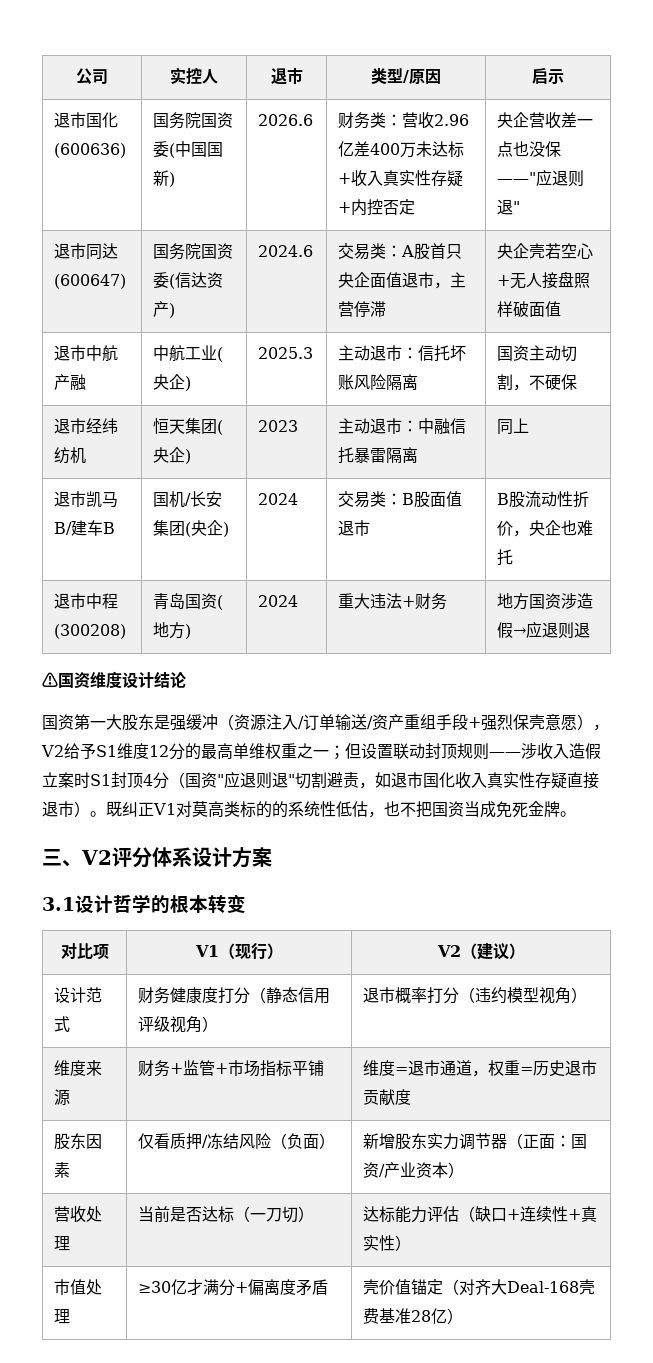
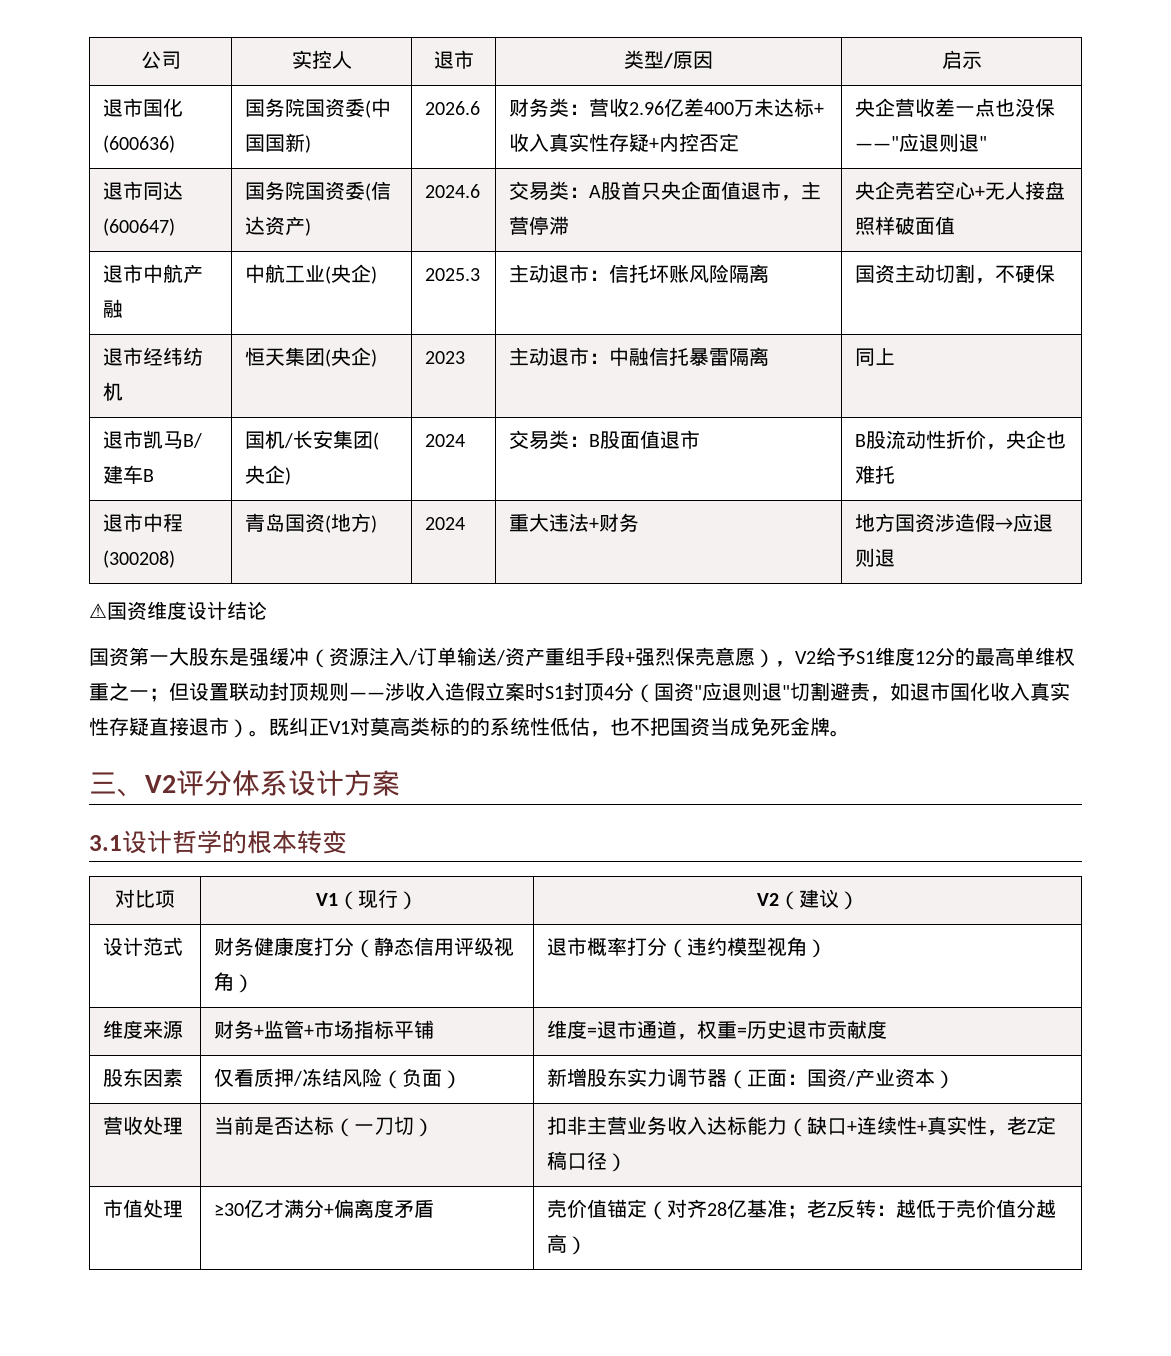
(315, 1214) none -> [547,1116,708,1135] 扣非主营业务收入
[427,1206,460,1222] 评估 -> (788, 1125) none
(396, 1243) none -> [987,1116,1057,1136] [547,1151,608,1170] ，老Z定稿口径
[491,1279,596,1295] [363,1308,448,1324] 大Deal-168壳费基准28亿 -> [707,1199,1057,1219] [547,1234,568,1253] 28亿基准；老Z反转：越低于壳价值分越高

